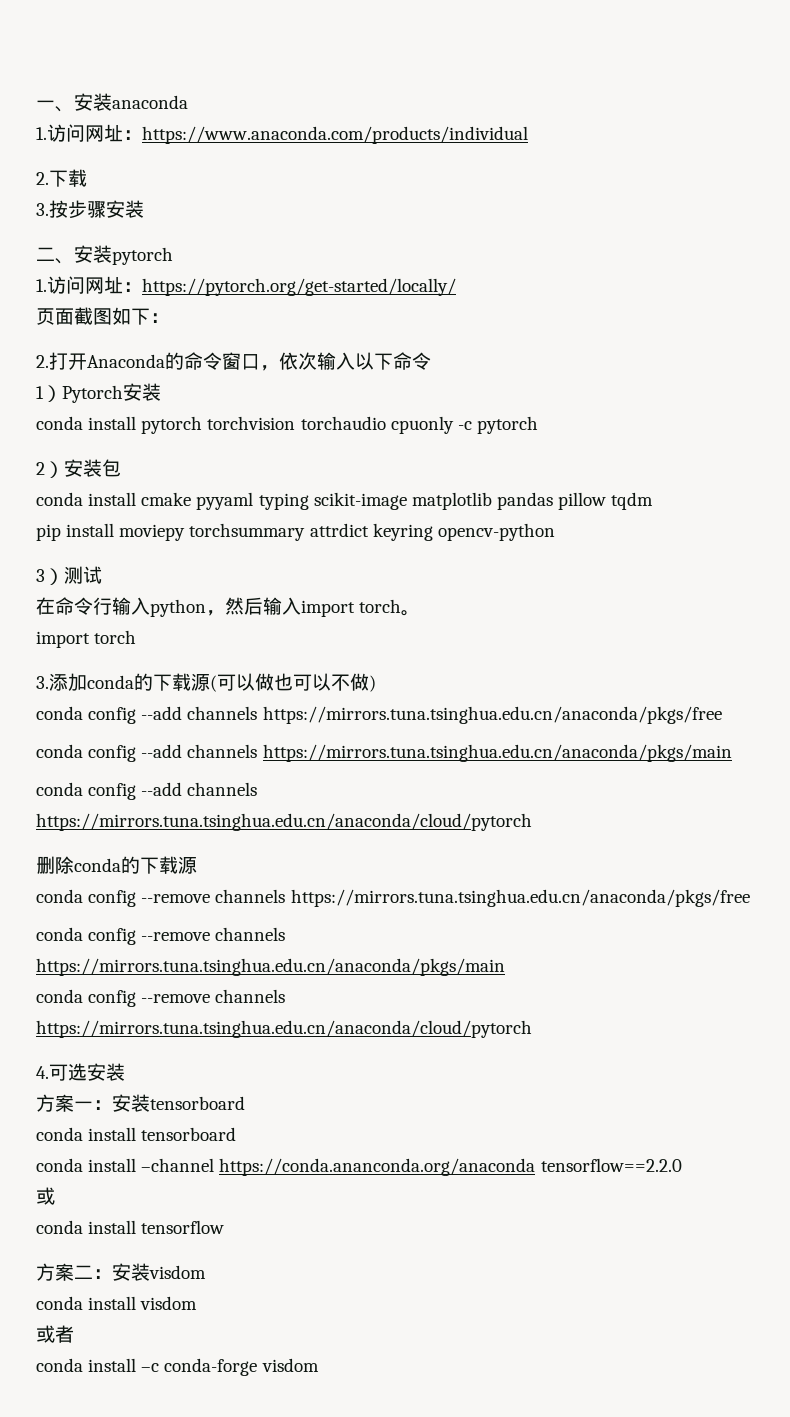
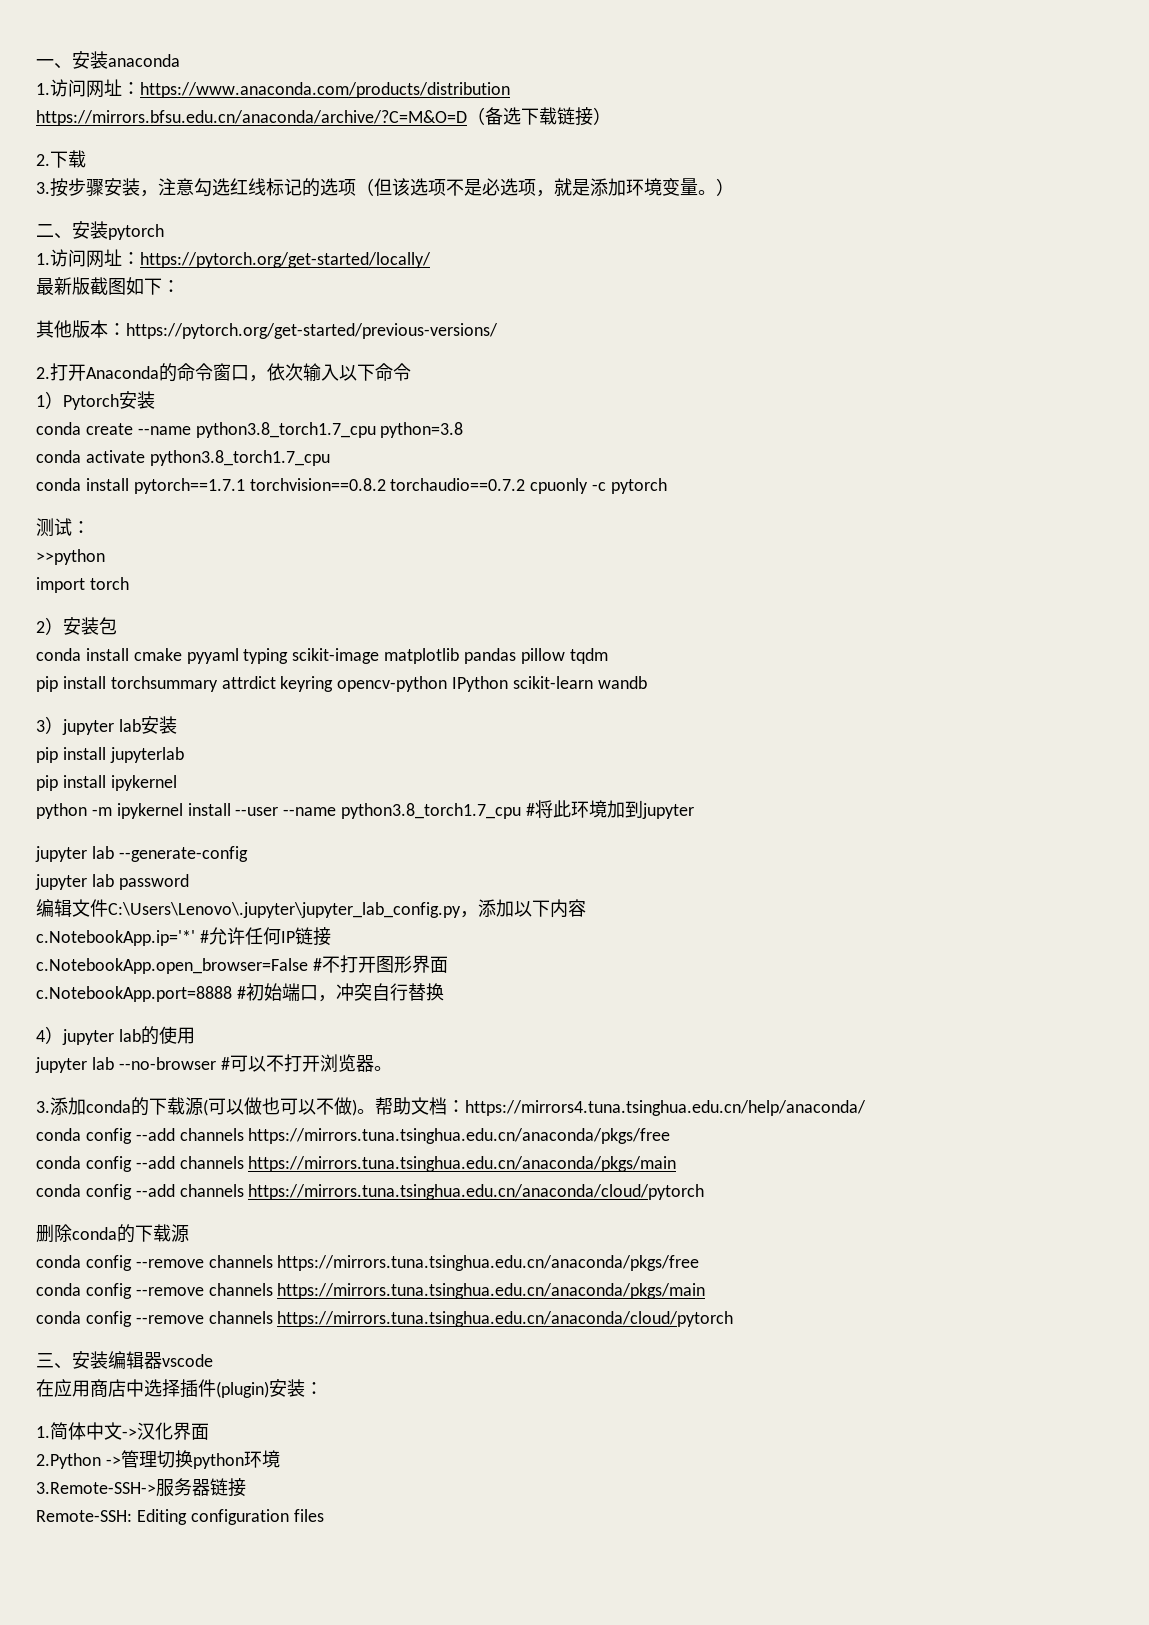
[142,126,528,144] https://www.anaconda.com/products/individual -> [140,82,510,98] [36,107,611,126] https://www.anaconda.com/products/distribution // https://mirrors.bfsu.edu.cn/anaconda/archive/?C=M&O=D（备选下载链接）
(144, 209) none -> [140,178,734,197] ，注意勾选红线标记的选项（但该选项不是必选项，就是添加环境变量。）
[36,308,74,325] 页面 -> [36,277,90,295] 最新版
(169, 318) none -> [36,320,498,339] // 其他版本：https://pytorch.org/get-started/previous-versions/
[36,416,386,434] // conda install pytorch torchvision torchaudio -> [36,422,464,438] [36,450,330,466] [36,478,526,494] // conda create --name python3.8_torch1.7_cpu python=3.8 // conda activate python3.8_torch1.7_cpu // conda install pytorch==1.7.1 torchvision==0.8.2 torchaudio==0.7.2
(538, 425) none -> [36,518,90,537] [36,549,105,565] [36,577,129,593] // 测试： // >>python // import torch
[119,524,186,541] moviepy -> (106, 682) none
(555, 532) none -> [452,676,647,692] IPython scikit-learn wandb
[64,566,102,584] [36,597,421,617] [36,630,137,648] 测试 // 在命令行输入python，然后输入import torch。 // import torch -> [62,716,177,735] [36,747,184,763] [36,775,177,791] [36,800,695,819] [35,846,248,862] [35,874,189,890] [36,899,586,918] [36,927,331,946] [36,955,448,974] [36,983,444,1002] [36,1026,195,1045] [35,1054,392,1073] jupyter lab安装 // pip install jupyterlab // pip install ipykernel // python -m ipykernel install --user --name python3.8_torch1.7_cpu #将此环境加到jupyter // jupyter lab --generate-config // jupyter lab password // 编辑文件C:\Users\Lenovo\.jupyter\jupyter_lab_config.py，添加以下内容 // c.NotebookApp.ip='*' #允许任何IP链接 // c.NotebookApp.open_browser=False #不打开图形界面 // c.NotebookApp.port=8888 #初始端口，冲突自行替换 // 4）jupyter lab的使用 // jupyter lab --no-browser #可以不打开浏览器。
(376, 683) none -> [357,1097,866,1116] 。帮助文档：https://mirrors4.tuna.tsinghua.edu.cn/help/anaconda/
[36,1063,125,1081] [36,1094,245,1112] [36,1127,237,1141] [36,1158,682,1176] [36,1187,55,1205] [36,1220,225,1234] [36,1263,206,1281] [36,1296,198,1310] [36,1325,74,1343] [36,1358,319,1376] 4.可选安装 // 方案一：安装tensorboard // conda install tensorboard // conda install –channel https://conda.ananconda.org/anaconda tensorflow==2.2.0 // 或 // conda install tensorflow // 方案二：安装visdom // conda install visdom // 或者 // conda install –c conda-forge visdom -> [36,1351,213,1369] [36,1379,323,1398] [36,1422,209,1440] [36,1450,280,1469] [36,1478,246,1497] [36,1509,324,1525] 三、安装编辑器vscode // 在应用商店中选择插件(plugin)安装： // 1.简体中文->汉化界面 // 2.Python ->管理切换python环境 // 3.Remote-SSH->服务器链接 // Remote-SSH: Editing configuration files

